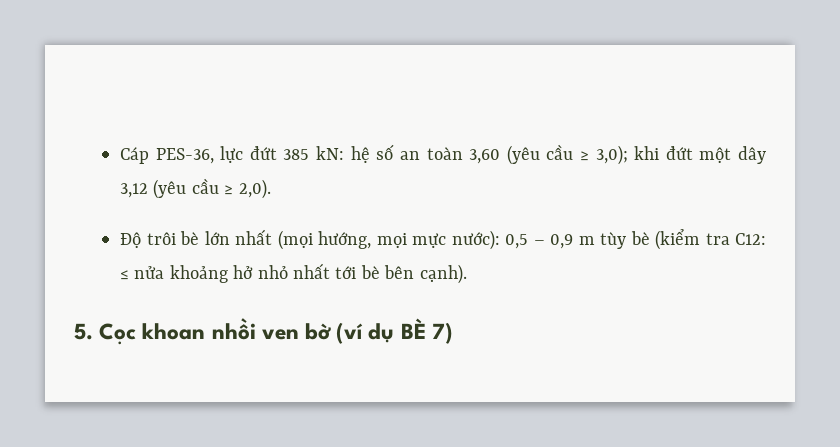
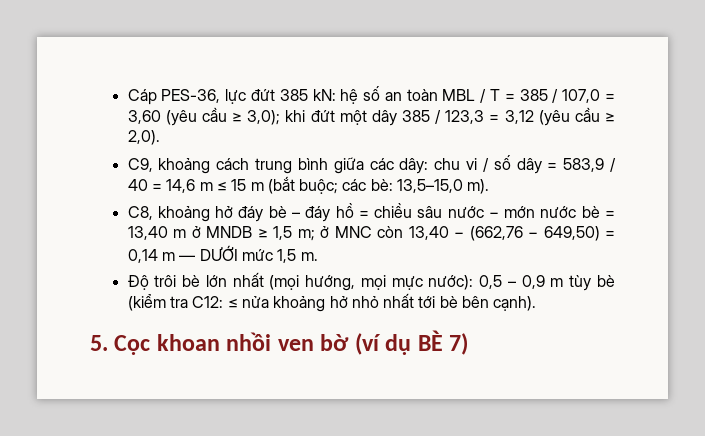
(463, 153) none -> [442,89,615,103] MBL / T = 385 / 107,0 =
(766, 155) none -> [401,110,500,124] 385 / 123,3 =
(271, 189) none -> [127,155,617,174] [127,176,490,194] [127,203,615,222] [127,226,615,241] [127,245,318,263] // C9, khoảng cách trung bình giữa các dây: chu vi / số dây = 583,9 / 40 = 14,6 m ≤ 15 m (bắt buộc; các bè: 13,5–15,0 m). // C8, khoảng hở đáy bè – đáy hồ = chiều sâu nước − mớn nước bè = 13,40 m ở MNDB ≥ 1,5 m; ở MNC còn 13,40 − (662,76 − 649,50) = 0,14 m — DƯỚI mức 1,5 m.

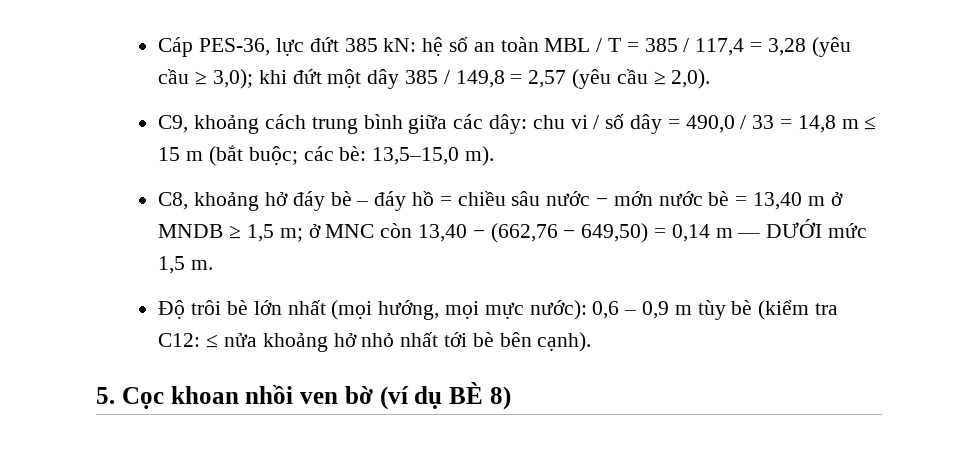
[562,89,615,103] [127,110,161,124] 107,0 = 3,60 -> [695,38,806,56] 117,4 = 3,28
[445,110,534,124] 123,3 = 3,12 -> [455,70,567,88] 149,8 = 2,57
[563,158,617,172] [127,179,196,193] 583,9 / 40 = 14,6 -> [685,115,836,133] 490,0 / 33 = 14,8
[479,275,503,289] 0,5 -> [592,301,620,319] 0,6
[449,333,469,355] 7) -> [489,386,511,410] 8)

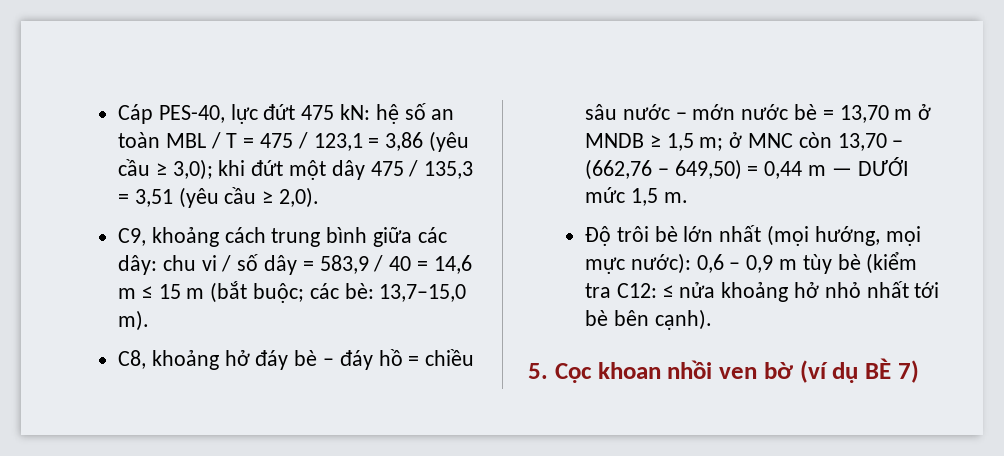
[199,38,271,56] PES-36, -> [158,105,225,123] PES-40,
[344,38,378,52] 385 -> [301,105,335,120] 475
[644,38,806,56] 385 / 117,4 = 3,28 -> [260,132,424,151] 475 / 123,1 = 3,86
[404,70,567,88] 385 / 149,8 = 2,57 -> [370,160,474,179] [118,189,173,207] 475 / 135,3 = 3,51
[685,115,836,133] 490,0 / 33 = 14,8 -> [319,255,472,274] 583,9 / 40 = 14,6
[372,147,460,165] 13,5–15,0 -> [379,284,467,302] 13,7–15,0
[752,192,802,210] 13,40 -> [839,105,889,123] 13,70
[417,224,467,242] 13,40 -> [837,133,887,151] 13,70
[671,224,710,242] 0,14 -> [764,161,803,179] 0,44
[489,386,511,410] 8) -> [897,360,919,383] 7)

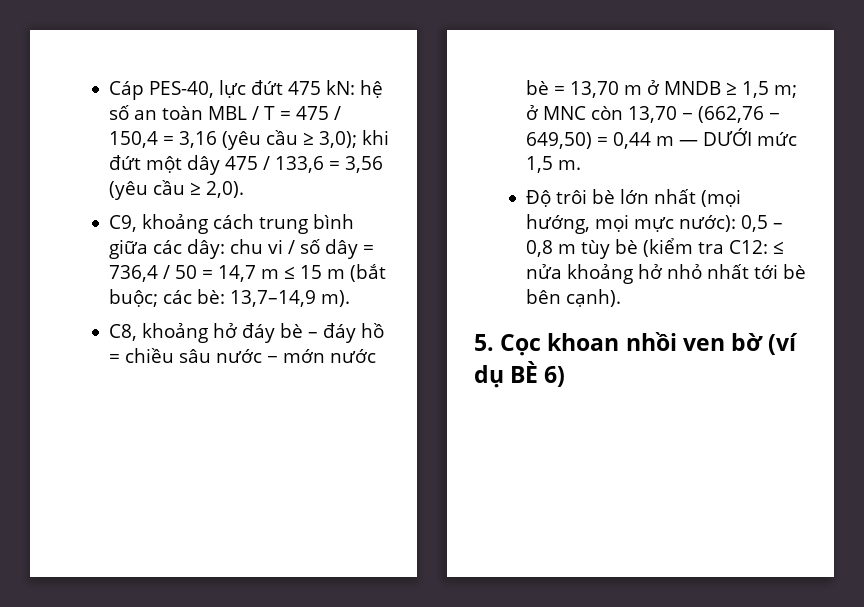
[313,132,424,151] 123,1 = 3,86 -> [108,131,217,148] 150,4 = 3,16
[424,161,474,179] [118,189,173,207] 135,3 = 3,51 -> [274,156,383,173] 133,6 = 3,56
[319,255,472,274] 583,9 / 40 = 14,6 -> [108,265,256,282] 736,4 / 50 = 14,7
[379,284,467,302] 13,7–15,0 -> [229,290,316,307] 13,7–14,9
[696,254,774,273] 0,6 – 0,9 -> [740,215,783,232] [525,240,553,257] 0,5 – 0,8
[897,360,919,383] 7) -> [544,366,566,387] 6)

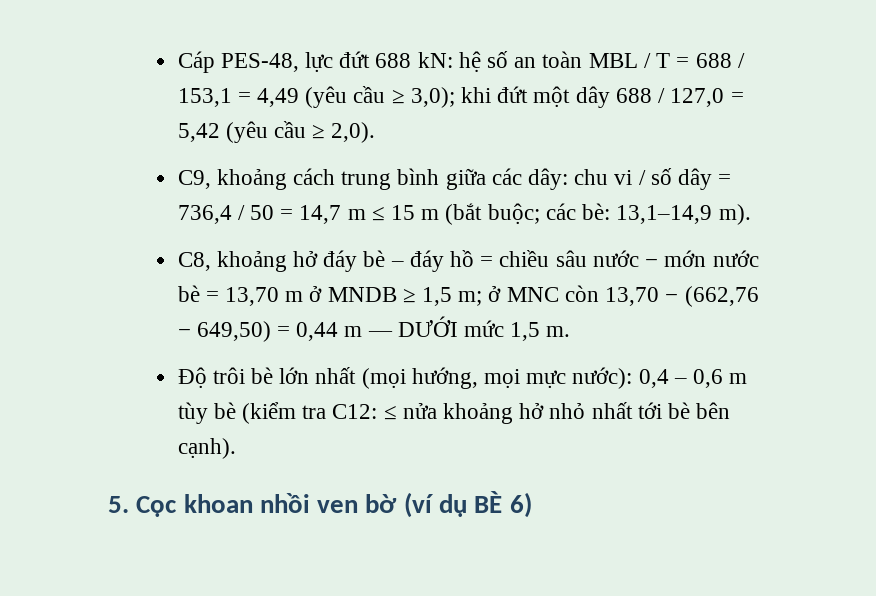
[148,81,214,98] PES-40, -> [220,53,299,72] PES-48,
[287,81,321,95] 475 -> [375,53,412,68] 688
[295,106,341,120] [108,131,217,148] 475 / 150,4 = 3,16 -> [695,53,745,68] [177,88,300,107] 688 / 153,1 = 4,49
[224,156,383,173] 475 / 133,6 = 3,56 -> [615,88,744,107] [177,123,220,142] 688 / 127,0 = 5,42
[229,290,316,307] 13,7–14,9 -> [616,205,713,224] 13,1–14,9
[740,215,783,232] [525,240,553,257] 0,5 – 0,8 -> [638,369,724,388] 0,4 – 0,6

